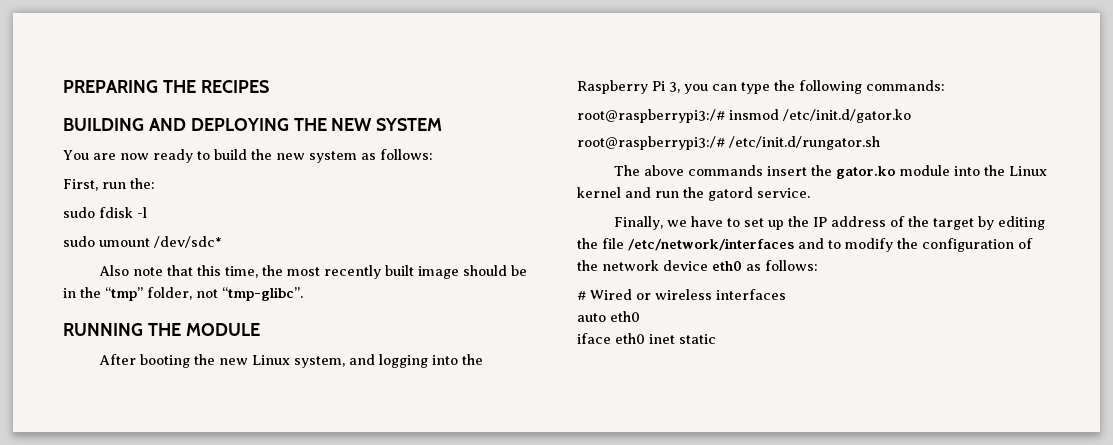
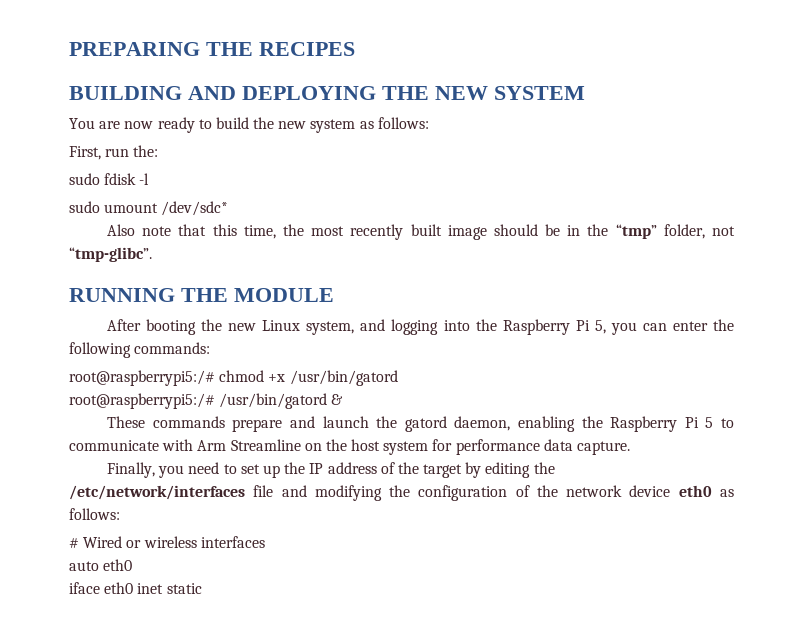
[669,82,680,93] 3, -> [594,320,606,334] 5,
[741,82,770,94] type -> [672,321,708,331] enter
[577,109,911,123] [577,136,880,150] [614,165,1048,179] [577,187,810,201] root@raspberrypi3:/# insmod /etc/init.d/gator.ko // root@raspberrypi3:/# /etc/init.d/rungator.sh // The above commands insert the gator.ko module into the Linux kernel and run the gatord service. -> [69,370,398,386] [69,393,344,409] [107,416,734,432] [69,439,631,455] root@raspberrypi5:/# chmod +x /usr/bin/gatord // root@raspberrypi5:/# /usr/bin/gatord & // These commands prepare and launch the gatord daemon, enabling the Raspberry Pi 5 to communicate with Arm Streamline on the host system for performance data capture.
[667,216,724,227] we have -> [158,462,220,478] you need
[602,238,893,252] file /etc/network/interfaces and to modify -> [69,485,382,501] /etc/network/interfaces file and modifying

